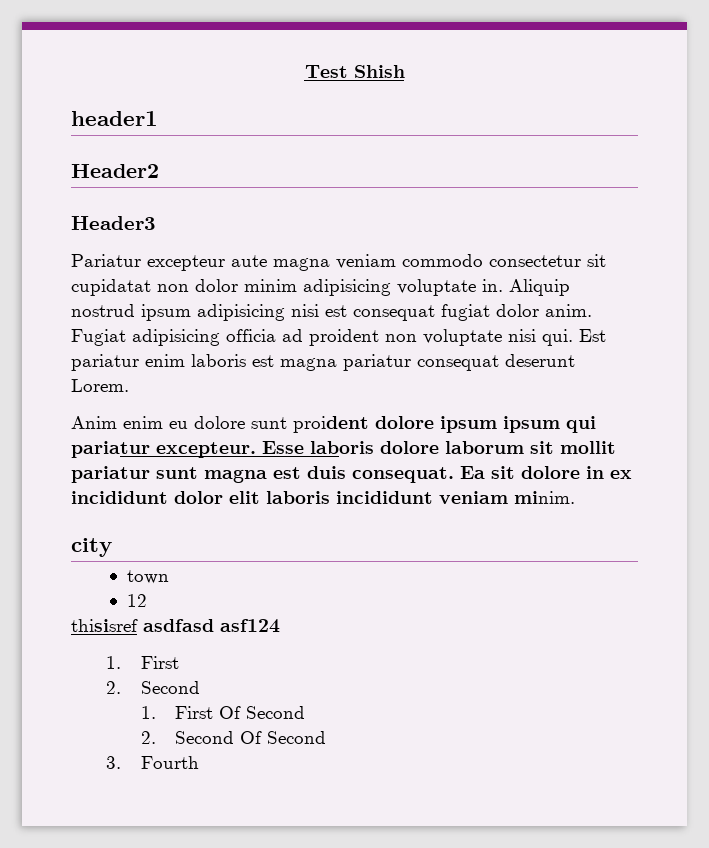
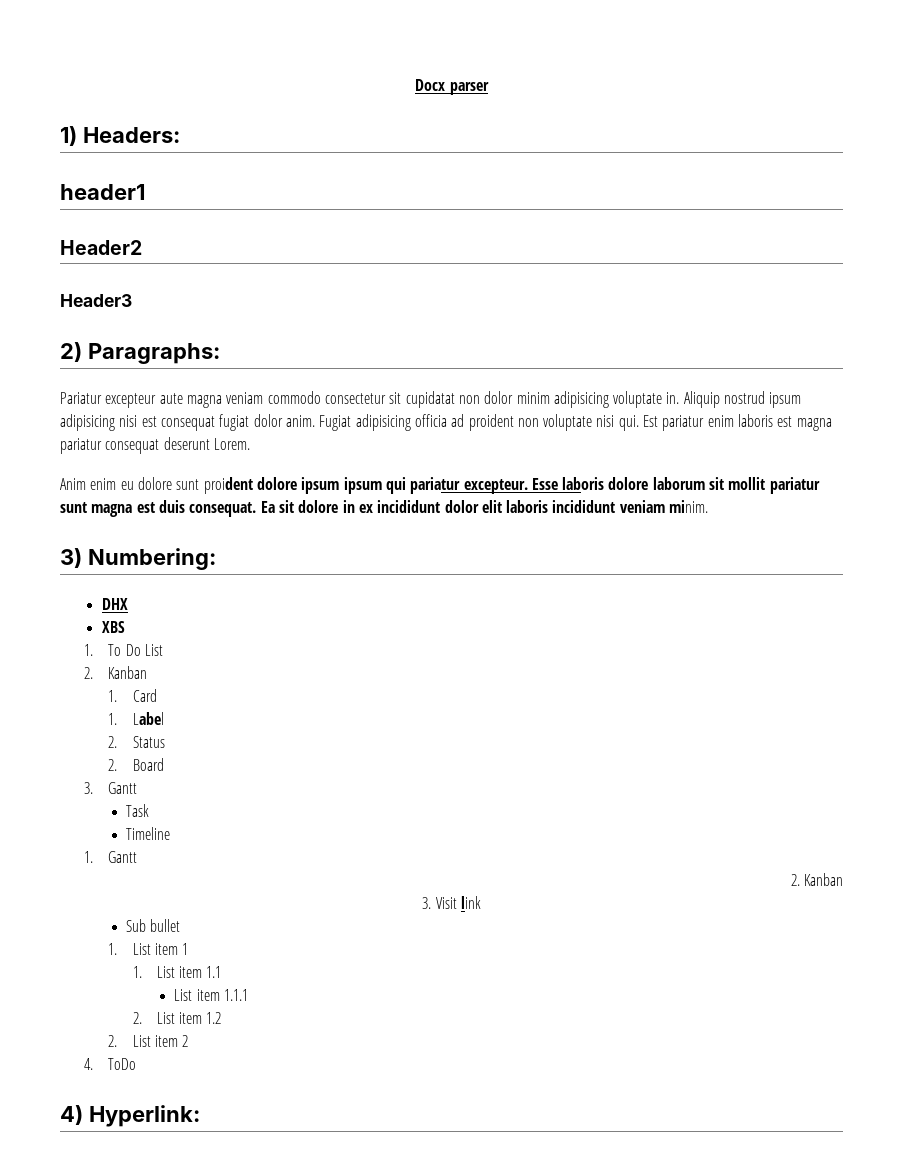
[304,65,405,78] Test Shish -> [415,79,489,95] [60,126,180,146] Docx parser // 1) Headers:
(156, 223) none -> [60,342,220,364] // 2) Paragraphs:
[71,538,112,557] [126,570,169,584] [126,594,147,607] [71,619,280,633] [105,656,179,669] [105,681,200,694] [140,706,306,719] [140,731,327,744] [105,756,199,769] city // town // 12 // thisisref asdfasd asf124 // 1. First // 2. Second // 1. First Of Second // 2. Second Of Second // 3. Fourth -> [60,548,216,570] [101,598,128,610] [101,621,125,633] [84,644,164,656] [84,666,148,679] [108,689,157,702] [108,712,164,725] [108,736,165,748] [108,758,164,771] [84,782,138,794] [126,804,150,817] [126,827,171,840] [84,851,138,863] [790,873,843,886] [422,896,481,909] [126,919,181,932] [108,943,189,955] [132,966,222,978] [174,989,249,1001] [132,1012,222,1024] [108,1035,189,1047] [84,1058,137,1070] [60,1105,200,1127] 3) Numbering: // DHX // XBS // 1. To Do List // 2. Kanban // 1. Card // 1. Label // 2. Status // 2. Board // 3. Gantt // Task // Timeline // 1. Gantt // 2. Kanban // 3. Visit link // Sub bullet // 1. List item 1 // 1. List item 1.1 // List item 1.1.1 // 2. List item 1.2 // 2. List item 2 // 4. ToDo // 4) Hyperlink:

